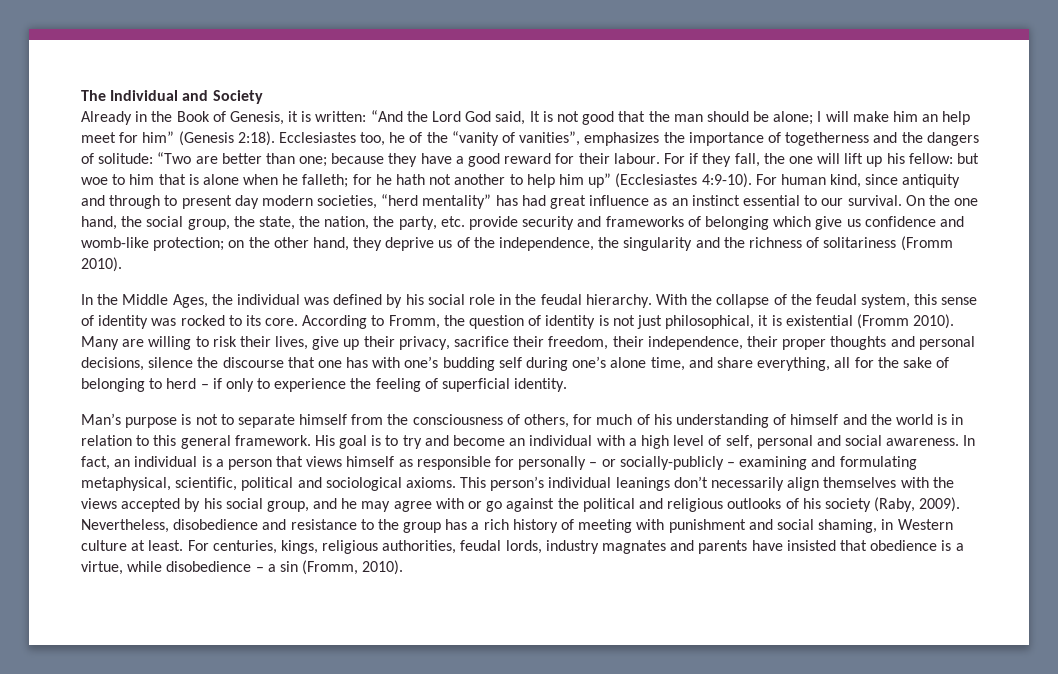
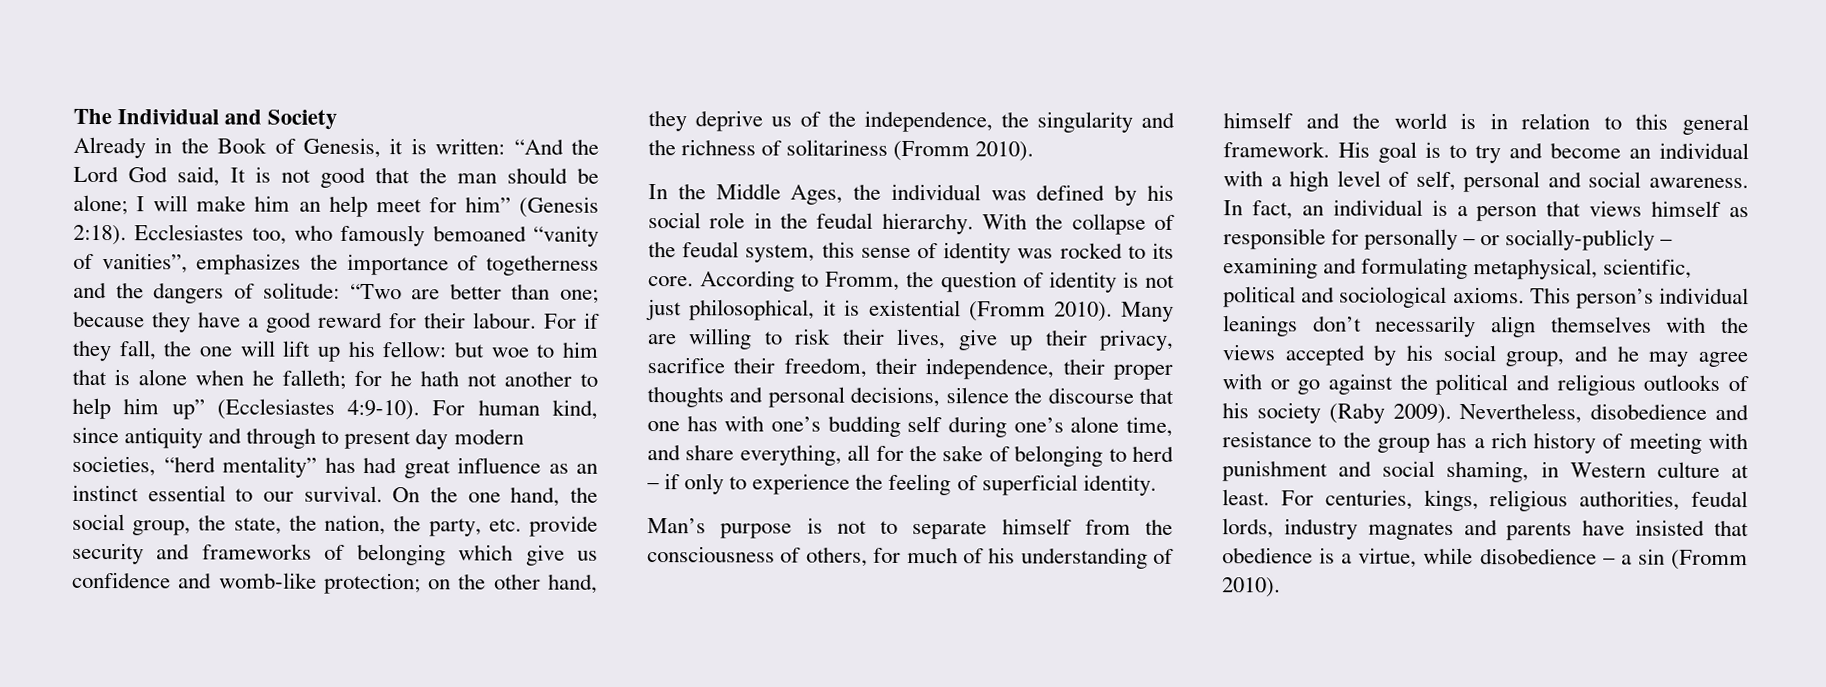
[389,132,448,143] he of the -> [293,224,527,247] who famously bemoaned
[874,497,916,512] (Raby, -> [1328,402,1385,424] (Raby
[302,560,359,575] (Fromm, -> [1671,549,1749,571] (Fromm

